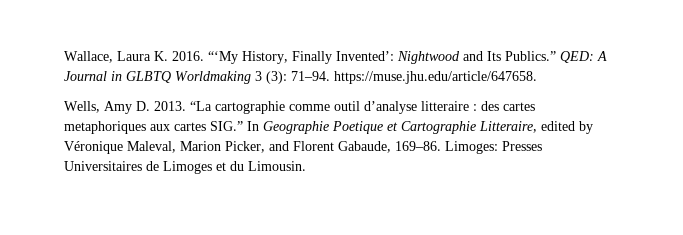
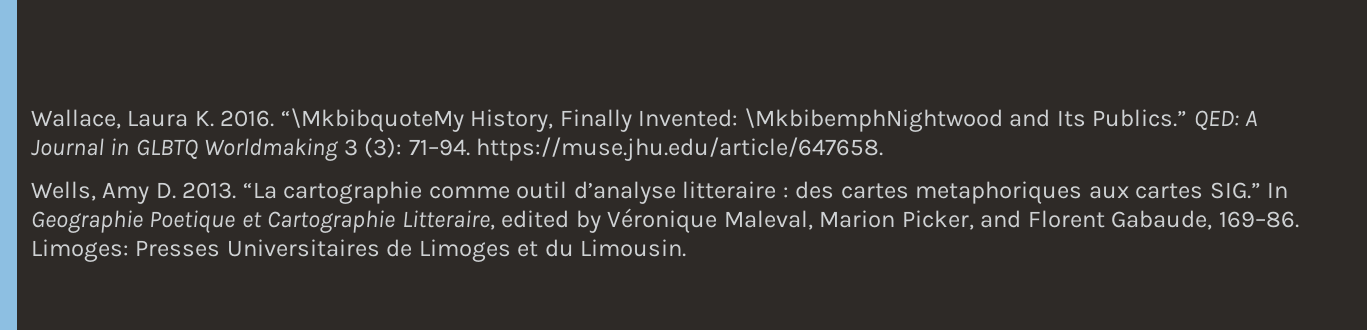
[208,51,238,64] “‘My -> [280,108,464,132] “\MkbibquoteMy
[336,51,460,64] Invented’: Nightwood -> [638,108,1003,132] Invented: \MkbibemphNightwood

